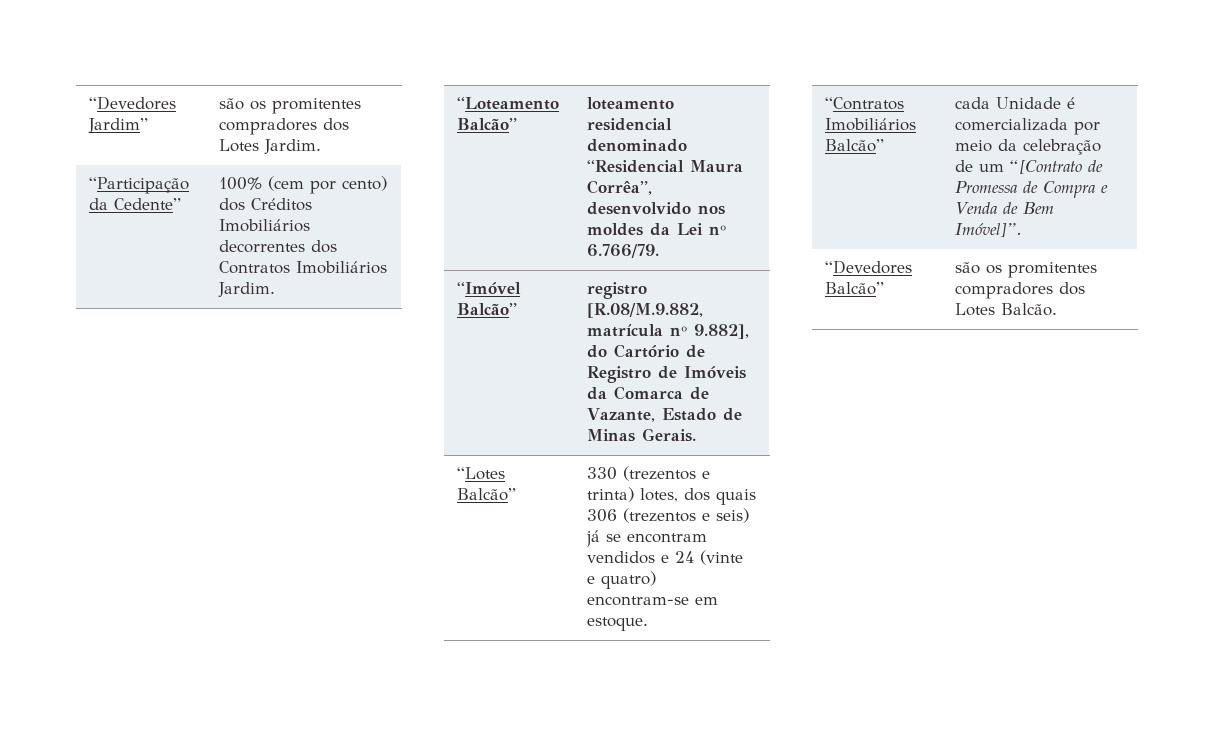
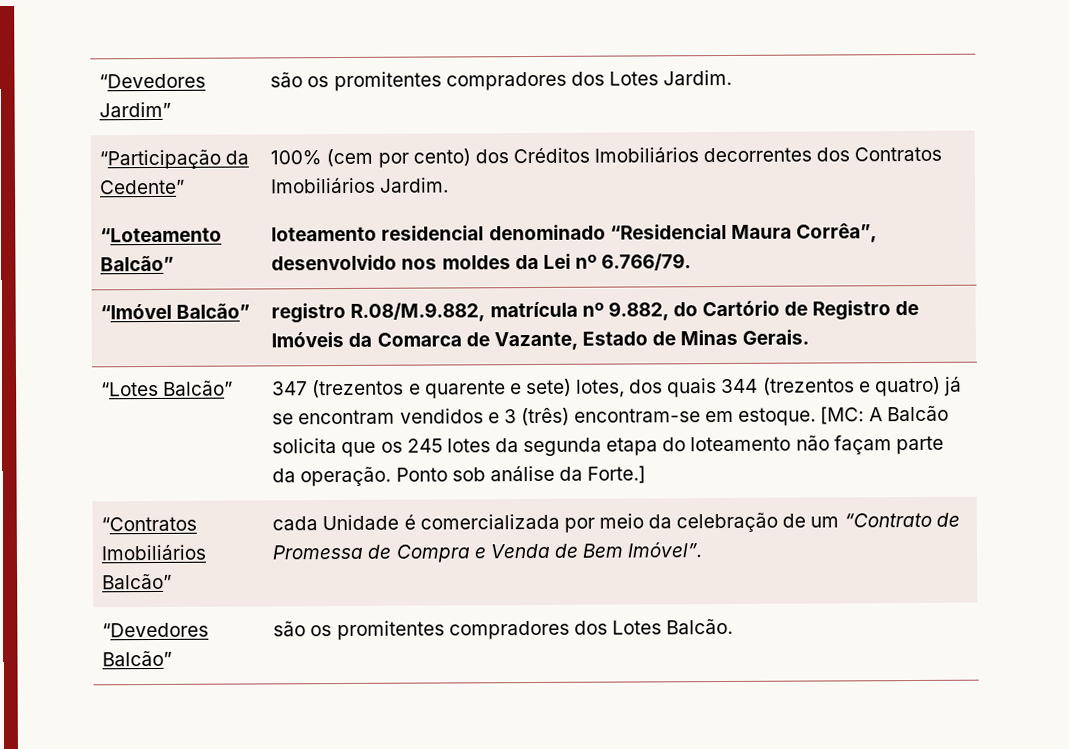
[587,303,704,318] [R.08/M.9.882, -> [350,302,486,322] R.08/M.9.882,
[694,324,750,339] 9.882], -> [607,301,669,321] 9.882,
[587,466,711,481] [587,487,635,502] 330 (trezentos e trinta) -> [272,378,572,399] 347 (trezentos e quarente e sete)
[587,508,750,523] 306 (trezentos e seis) -> [721,376,941,397] 344 (trezentos e quatro)
[675,550,744,565] [587,571,657,589] 24 (vinte e quatro) -> [503,407,570,427] 3 (três)
(649, 624) none -> [820,405,949,425] [272,435,944,458] [272,465,647,487] [MC: A Balcão solicita que os 245 lotes da segunda etapa do loteamento não façam parte da operação. Ponto sob análise da Forte.]
[1010,159,1083,174] “[Contrato -> [843,512,932,528] “Contrato
[955,222,1023,237] Imóvel]”. -> [627,542,703,558] Imóvel”.

